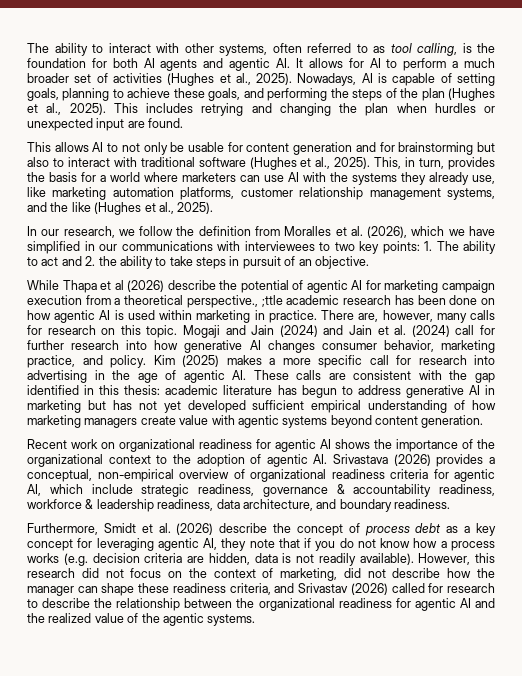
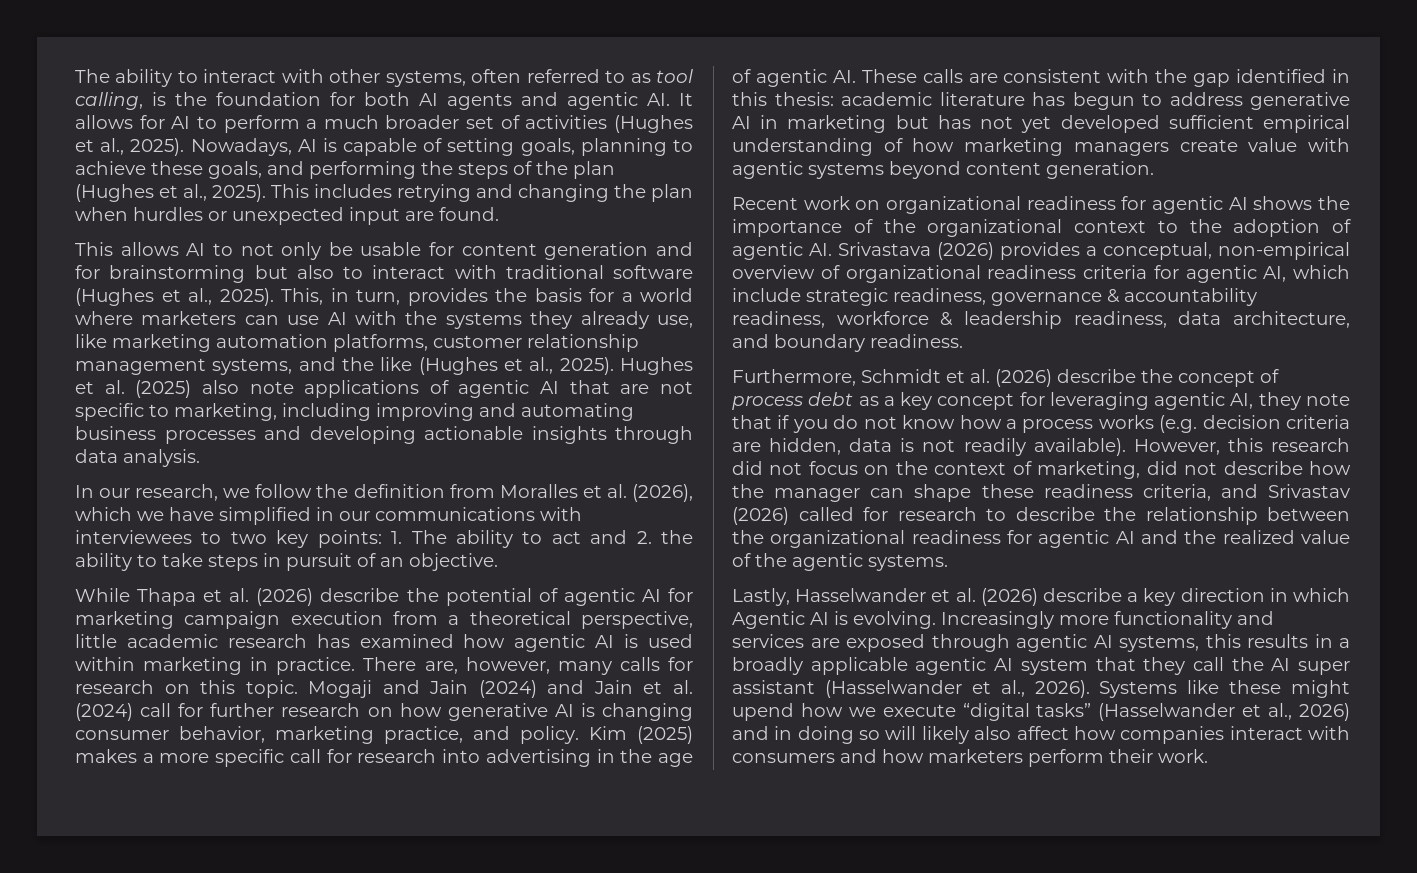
(214, 208) none -> [619,357,693,375] [75,380,693,398] [75,403,634,421] [75,426,693,444] [75,449,200,467] Hughes et al. (2025) also note applications of agentic AI that are not specific to marketing, including improving and automating business processes and developing actionable insights through data analysis.
[114,280,124,290] al -> [229,588,250,602] al.
[186,295,283,308] perspective., ;ttle -> [580,611,693,629] [75,634,117,648] perspective, little
[417,295,496,305] been done on -> [359,634,454,648] examined
[126,340,148,350] into -> [367,707,393,717] on
[267,340,315,353] changes -> [580,703,694,721] is changing
[103,523,136,533] Smidt -> [861,369,941,383] Schmidt
(256, 620) none -> [732,588,1350,606] [732,611,1274,629] [732,634,1350,652] [732,657,1350,675] [732,680,1350,698] [732,703,1350,721] [732,726,1350,744] [732,749,1208,767] // Lastly, Hasselwander et al. (2026) describe a key direction in which Agentic AI is evolving. Increasingly more functionality and services are exposed through agentic AI systems, this results in a broadly applicable agentic AI system that they call the AI super assistant (Hasselwander et al., 2026). Systems like these might upend how we execute “digital tasks” (Hasselwander et al., 2026) and in doing so will likely also affect how companies interact with consumers and how marketers perform their work.

